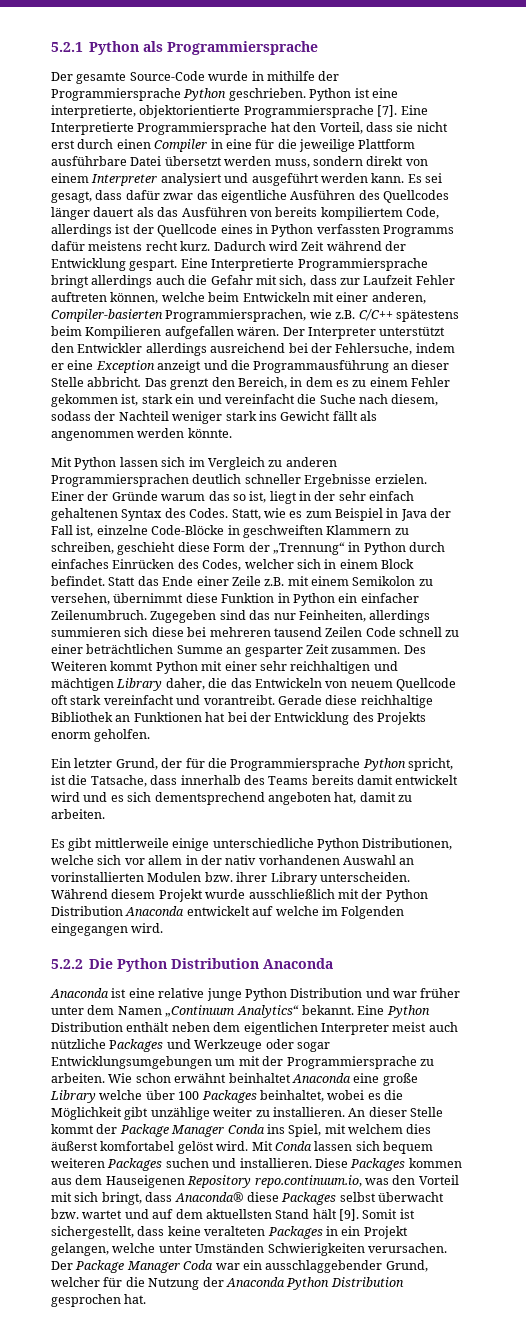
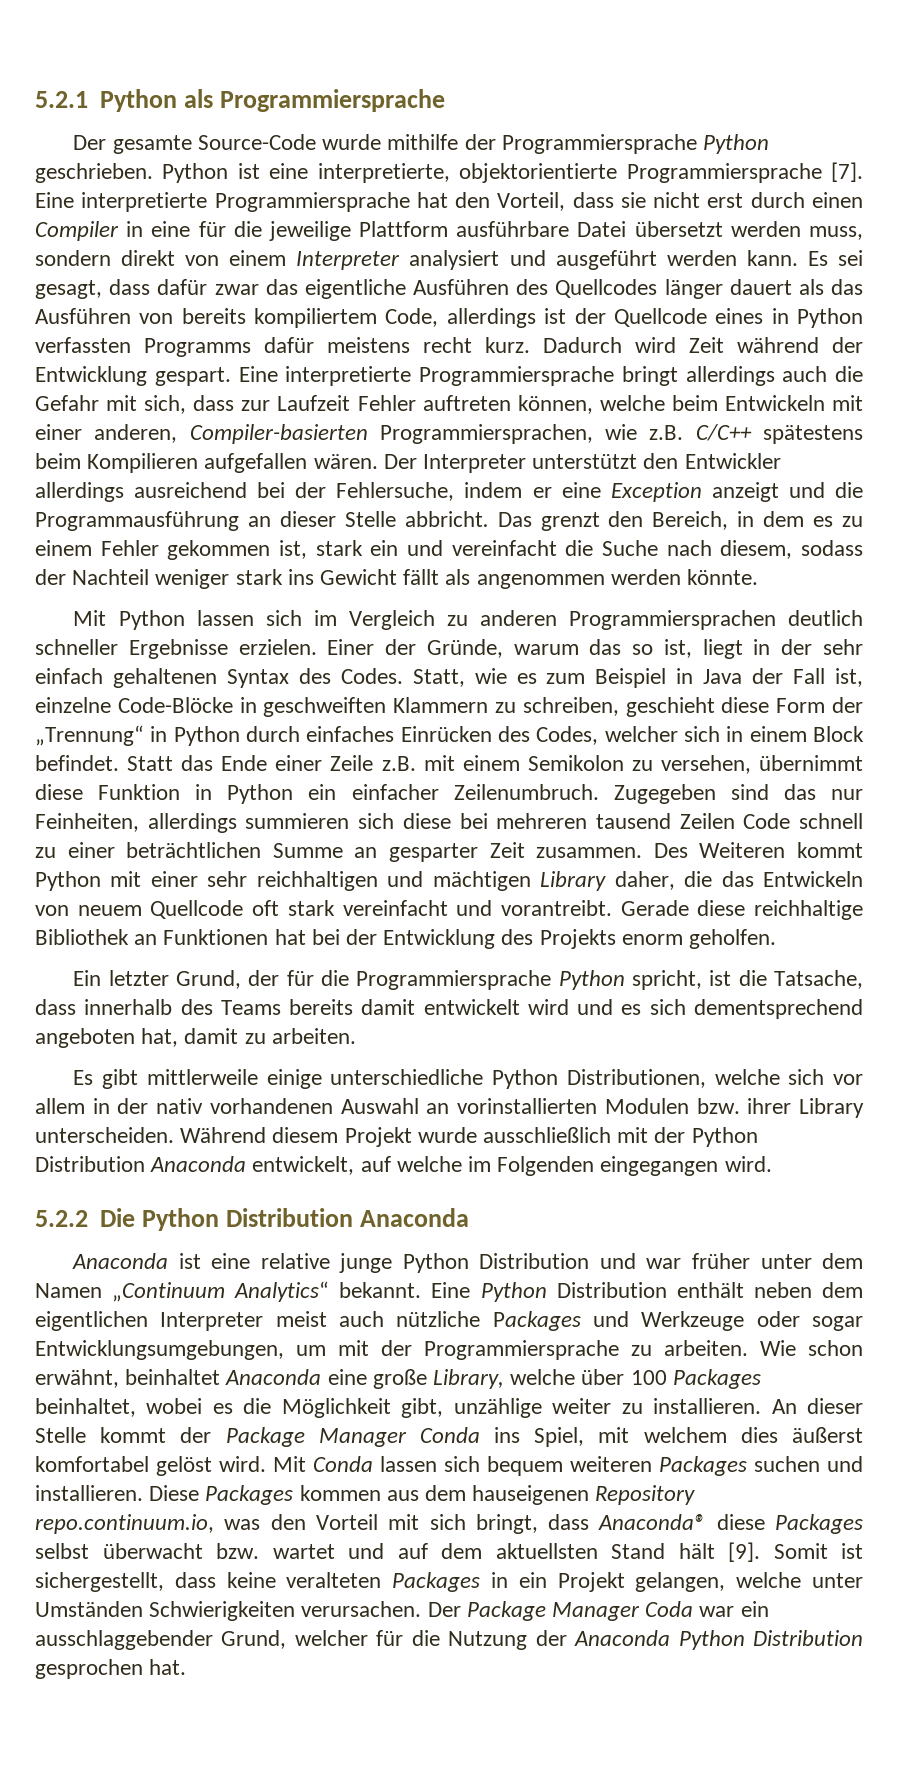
[251,71,264,81] in -> (382, 142) none
[51,122,134,135] Interpretierte -> [81,192,208,212] interpretierte
[211,258,295,271] Interpretierte -> [285,366,412,386] interpretierte
[111,491,158,501] Gründe -> [426,639,503,658] Gründe,
[186,906,250,916] entwickelt -> [252,1156,355,1175] entwickelt,
[51,1056,212,1069] Entwicklungsumgebungen -> [35,1340,284,1360] Entwicklungsumgebungen,
[174,1073,227,1083] erwähnt -> [35,1369,119,1388] erwähnt,
[50,1090,96,1103] Library -> [433,1369,505,1389] Library,
[124,1107,149,1120] gibt -> [401,1398,444,1418] gibt,
[105,1175,185,1188] Hauseigenen -> [472,1485,590,1505] hauseigenen

